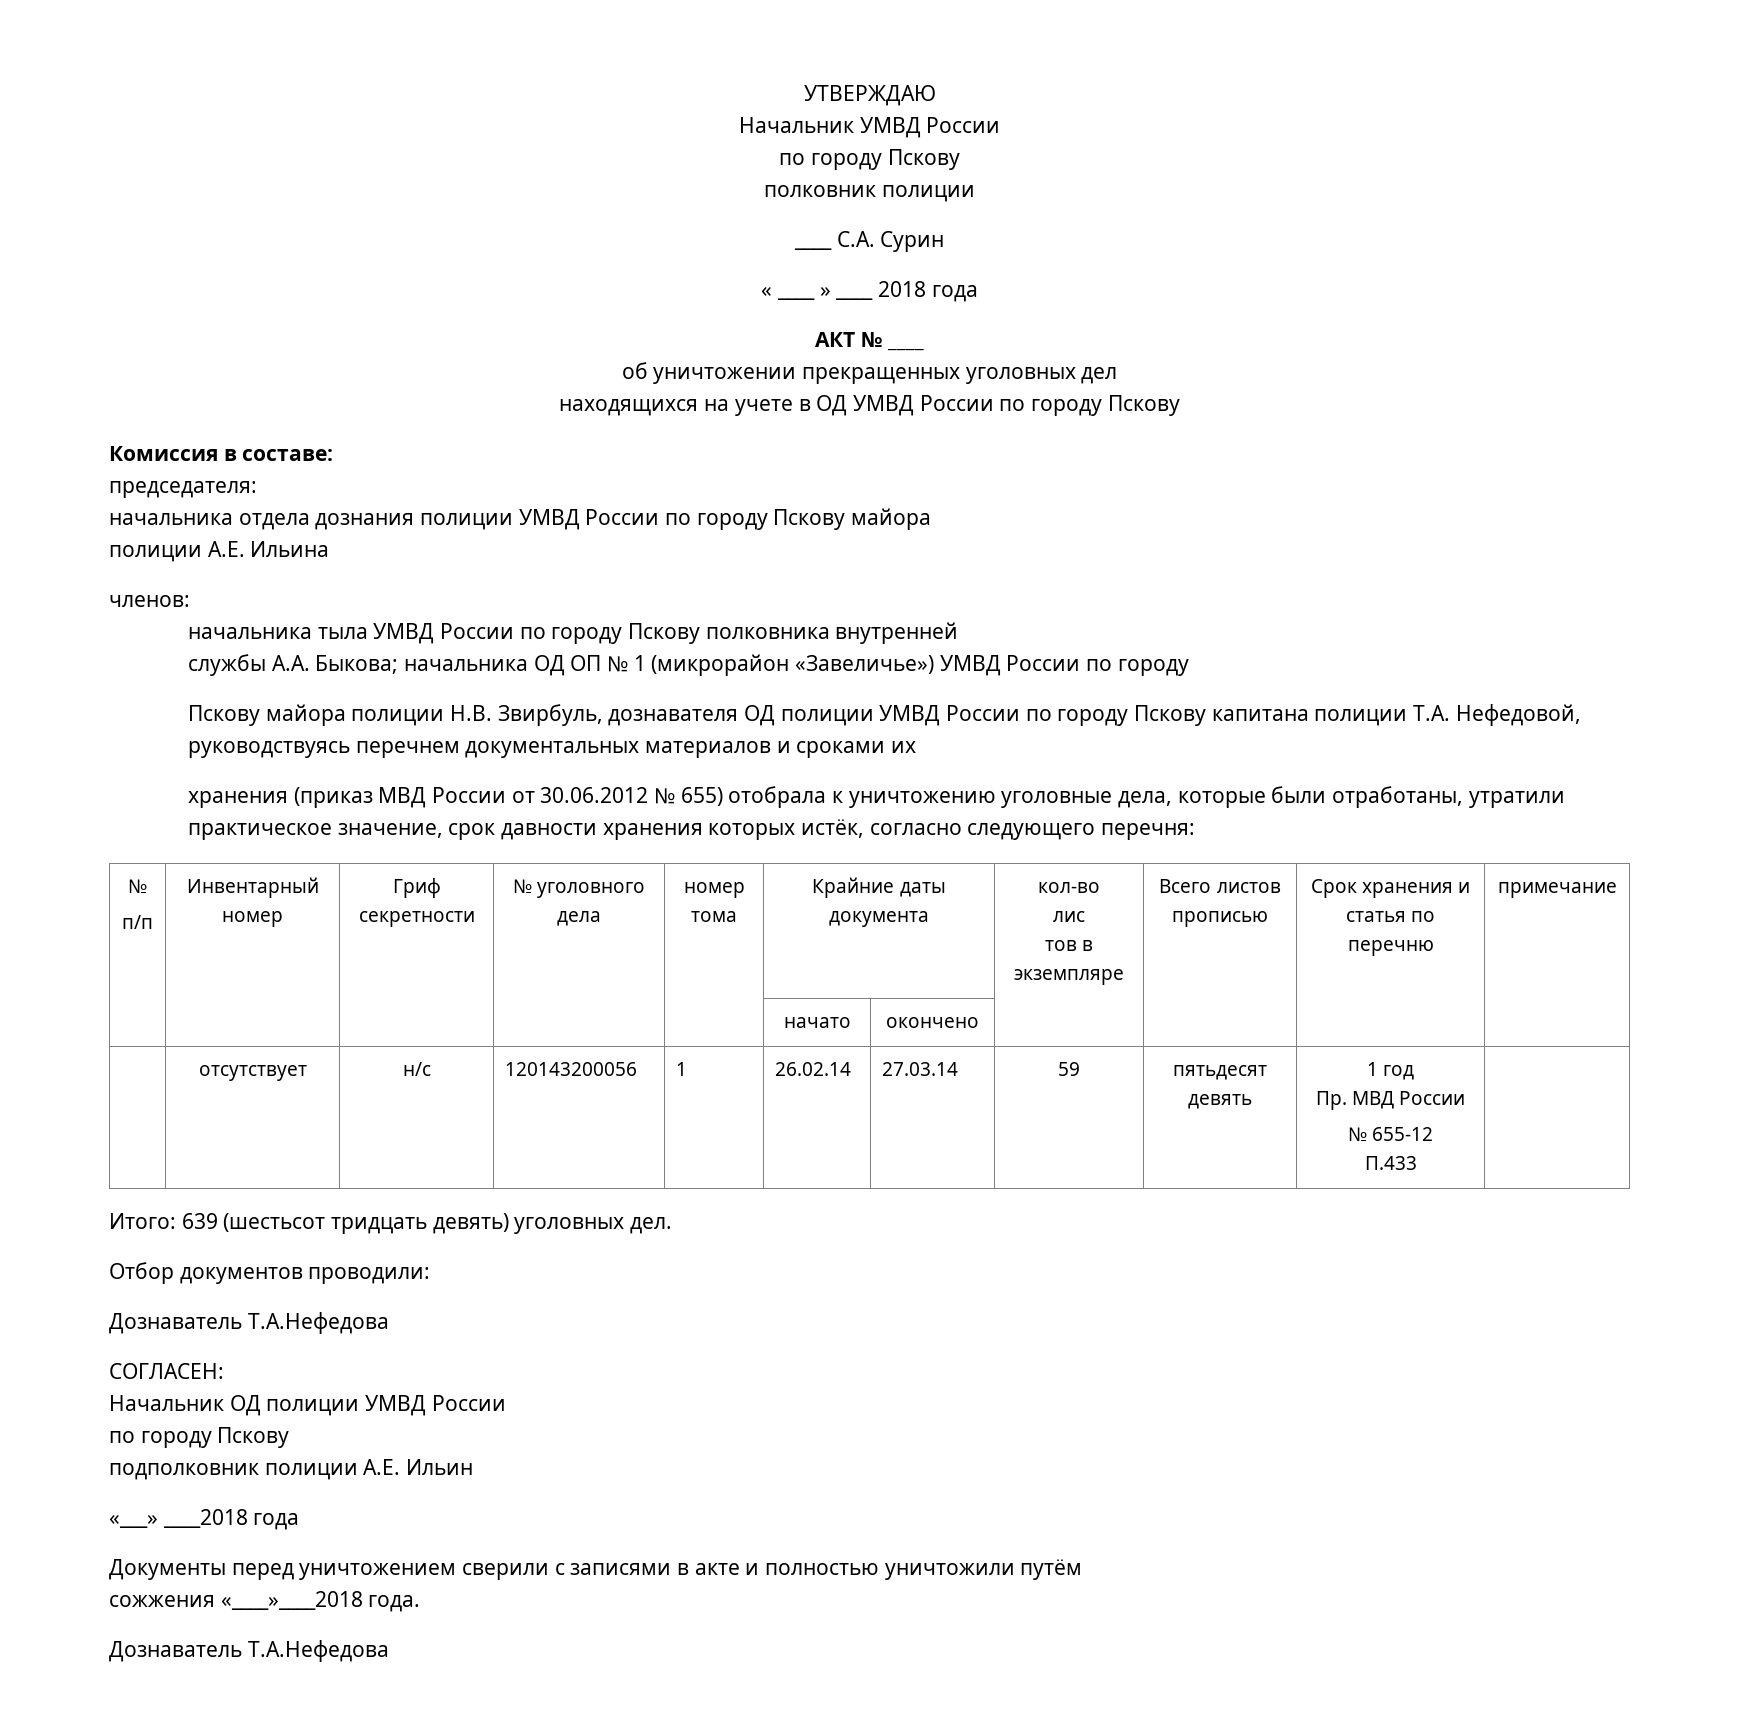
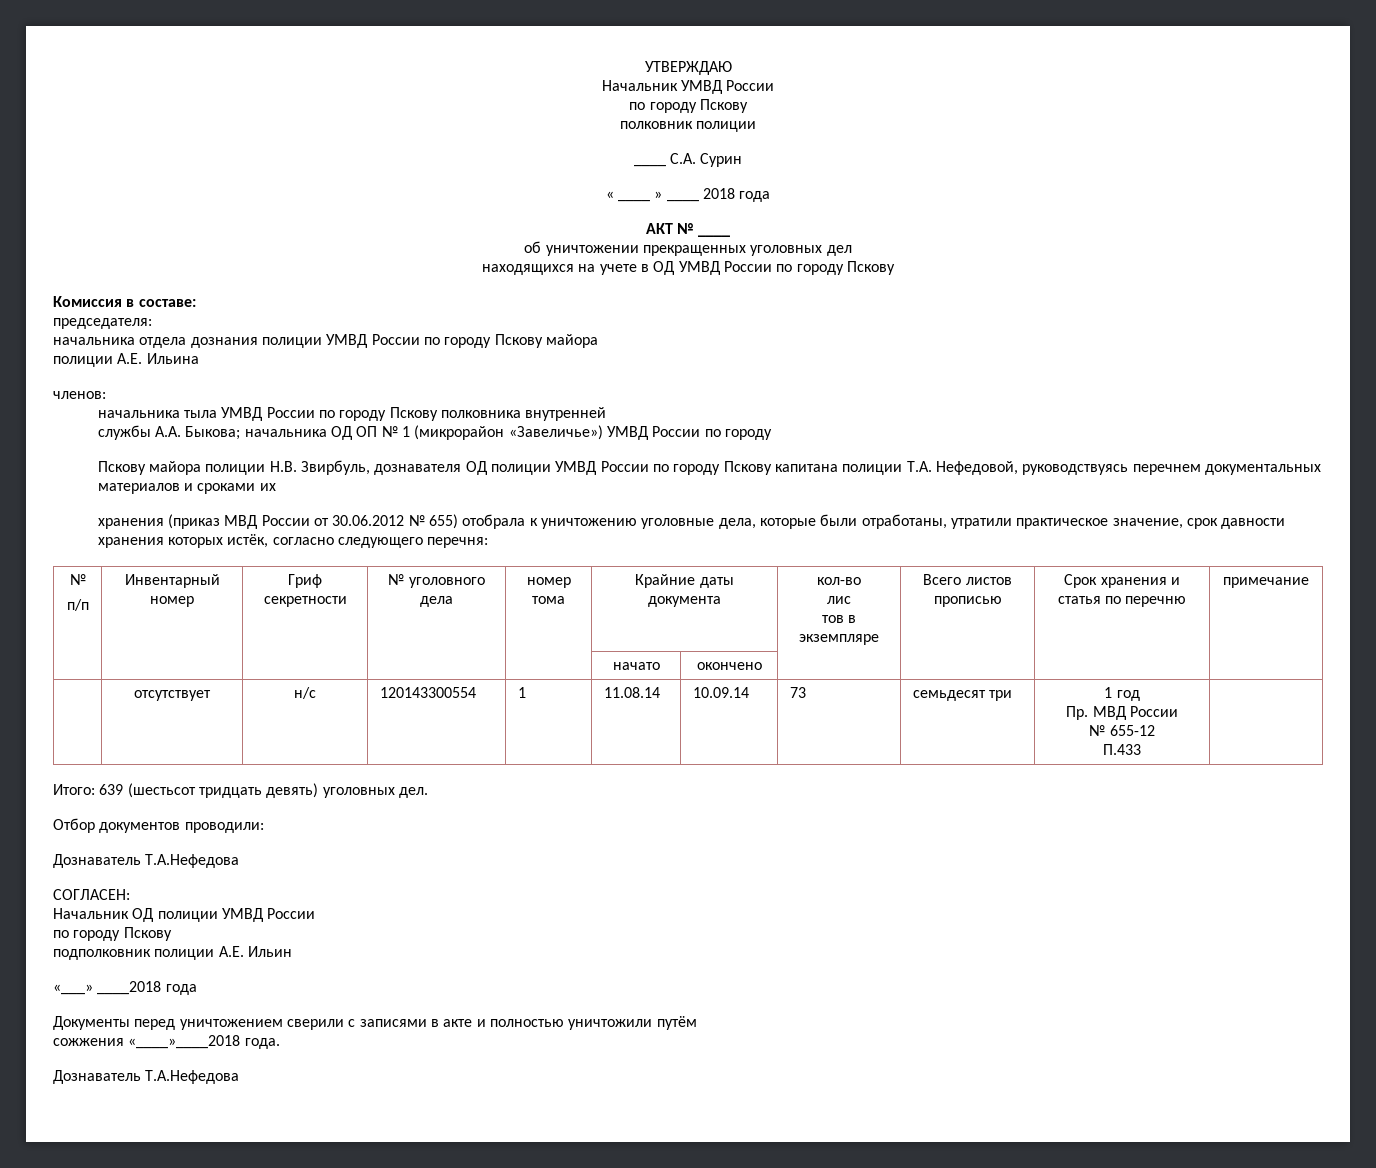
[505,1062,638,1076] [676,1062,688,1076] [775,1062,852,1076] [882,1062,959,1076] [1058,1062,1080,1076] [1173,1065,1267,1080] [1188,1094,1252,1109] 120143200056 | 1 | 26.02.14 | 27.03.14 | 59 | пятьдесят девять -> [379,687,476,698] [517,687,526,698] [603,687,660,698] [692,687,749,698] [789,687,806,698] [912,690,1012,701] 120143300554 | 1 | 11.08.14 | 10.09.14 | 73 | семьдесят три

